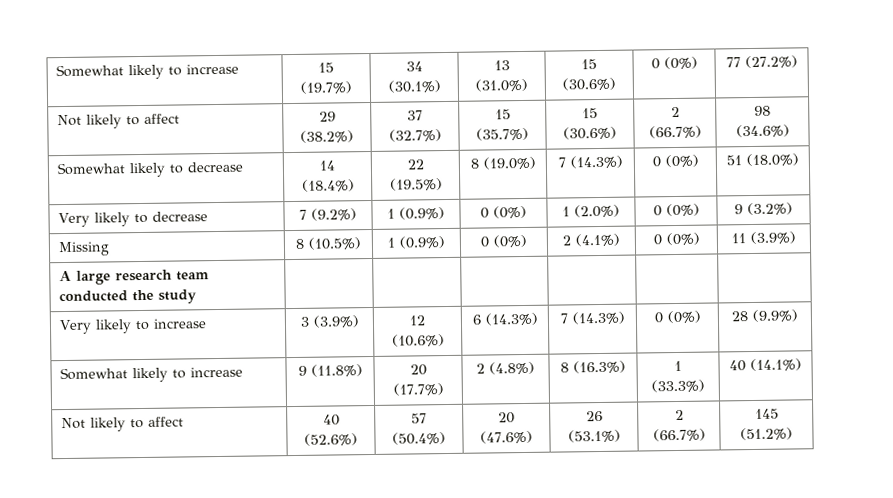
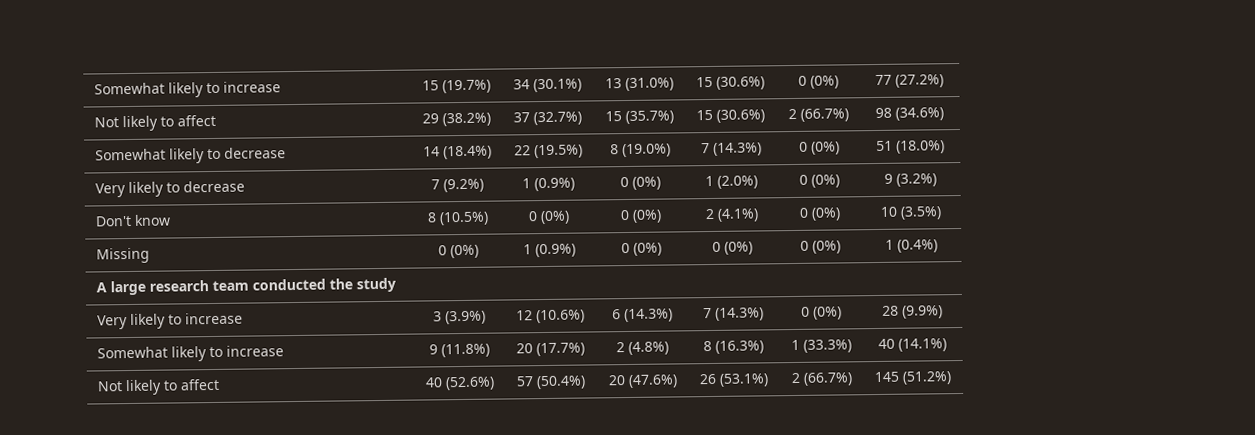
[58,241,111,257] Missing -> [94,214,171,227] Don't know
[387,236,445,249] 1 (0.9%) -> [528,210,570,225] 0 (0%)
[731,231,796,245] 11 (3.9%) -> [880,206,942,220] [95,247,150,264] [437,244,479,259] [523,243,576,258] [620,242,662,256] [712,241,753,255] [799,240,841,254] [885,239,938,253] 10 (3.5%) // Missing | 0 (0%) | 1 (0.9%) | 0 (0%) | 0 (0%) | 0 (0%) | 1 (0.4%)

